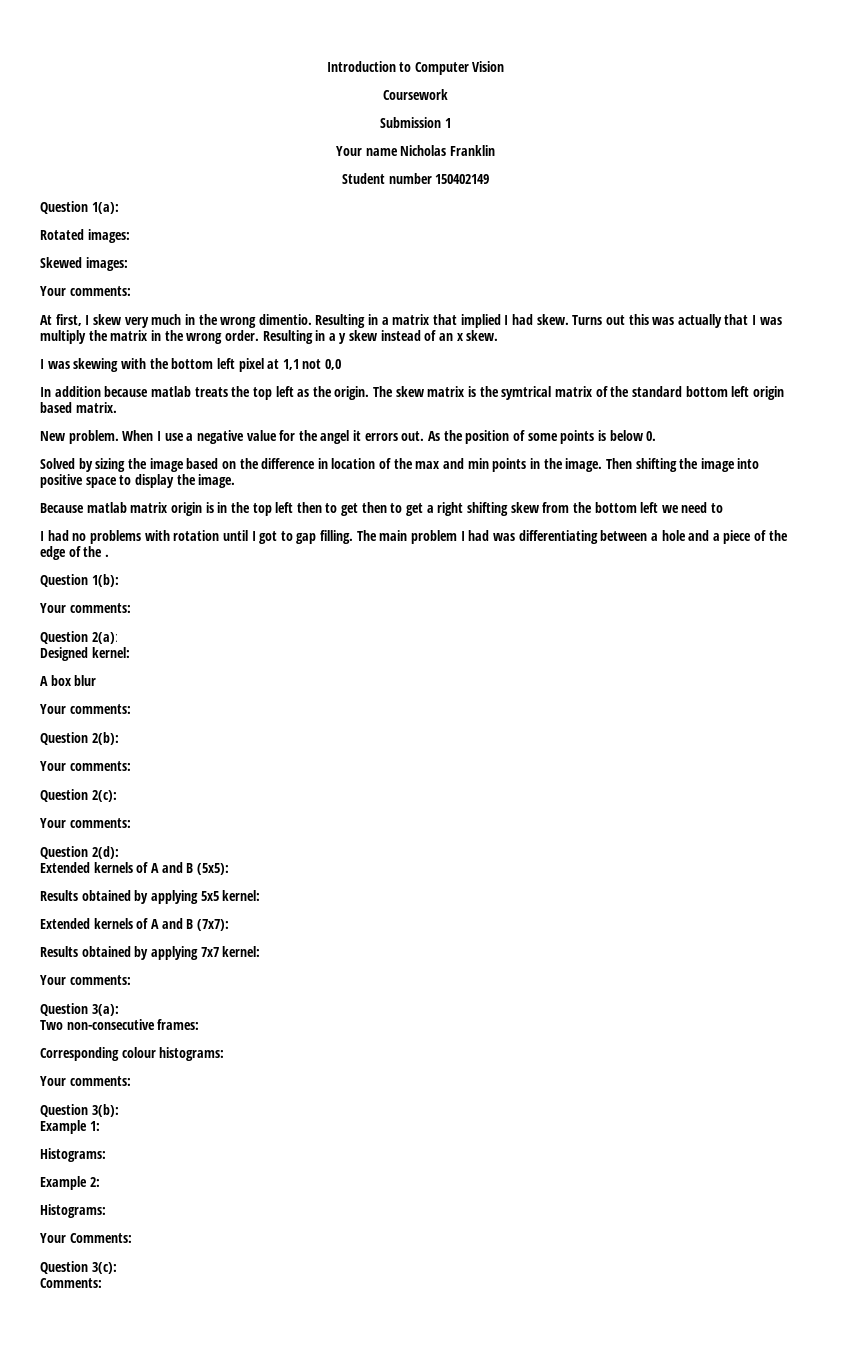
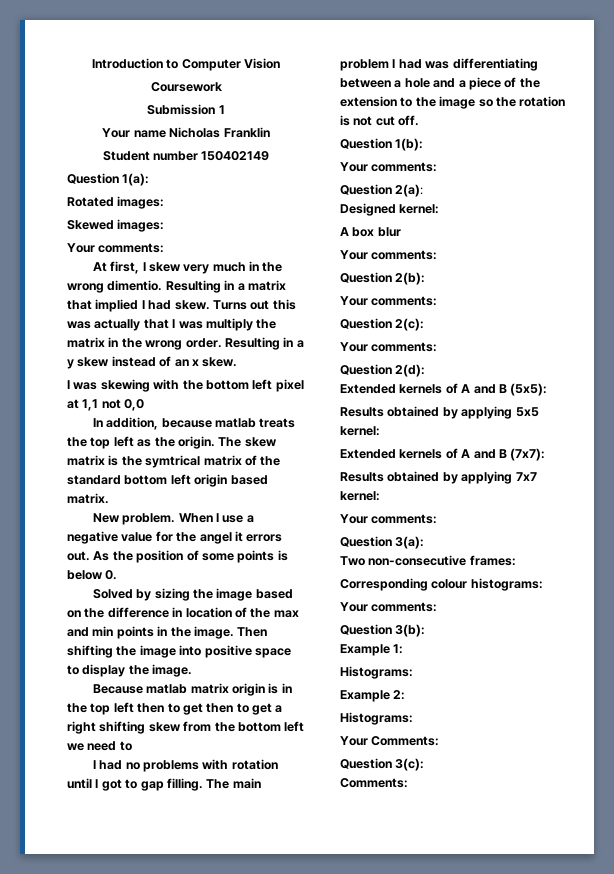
[54,386,101,397] addition -> [106,417,159,430] addition,
[40,546,109,560] edge of the . -> [340,96,566,109] [340,115,420,126] extension to the image so the rotation is not cut off.

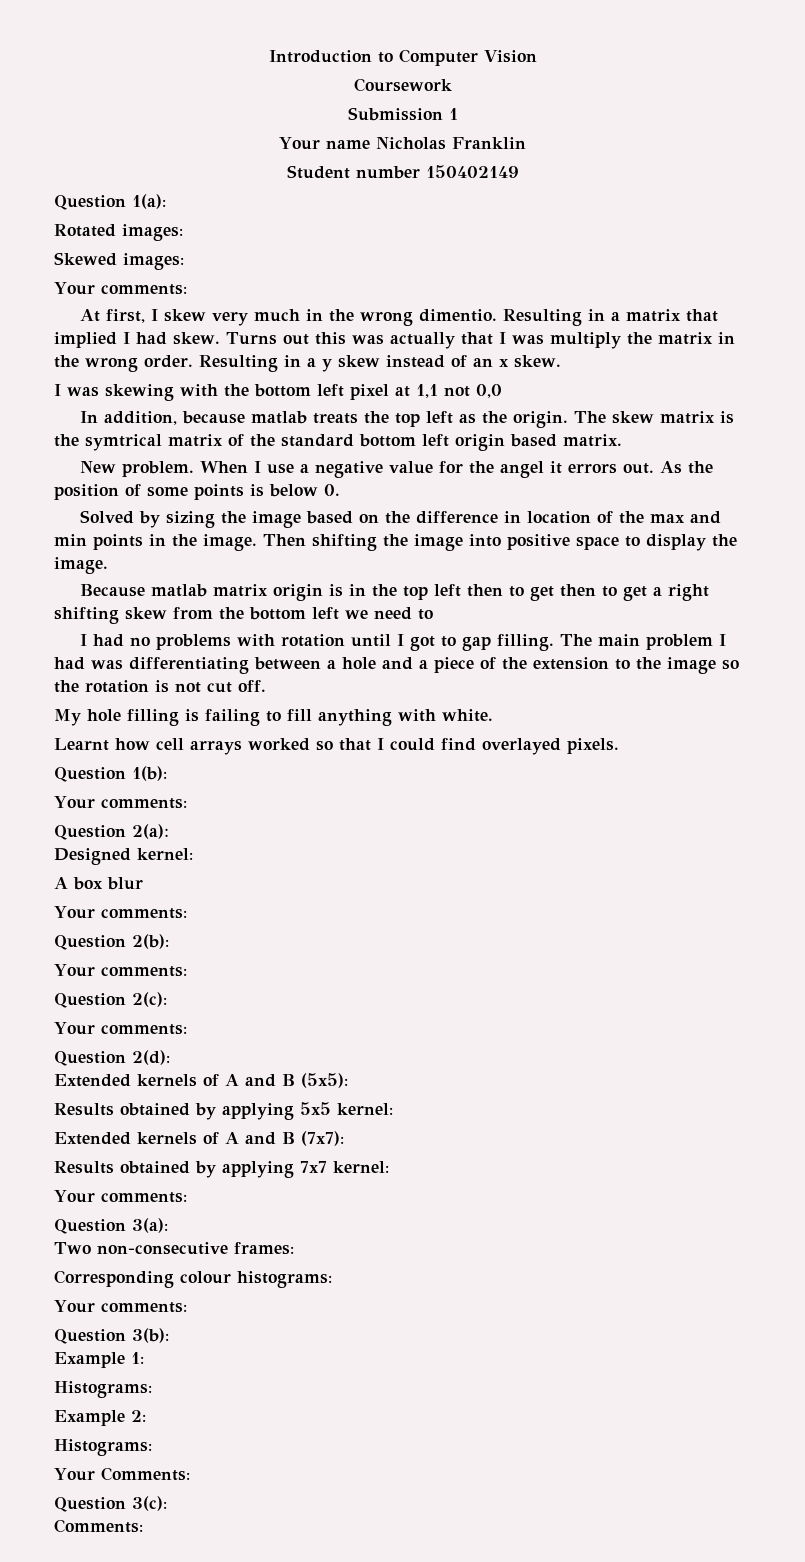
(420, 120) none -> [54,709,493,726] [54,738,619,755] // My hole filling is failing to fill anything with white. // Learnt how cell arrays worked so that I could find overlayed pixels.

